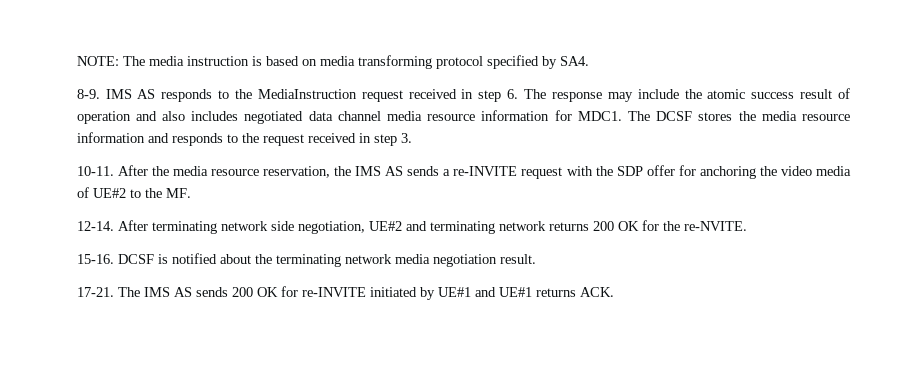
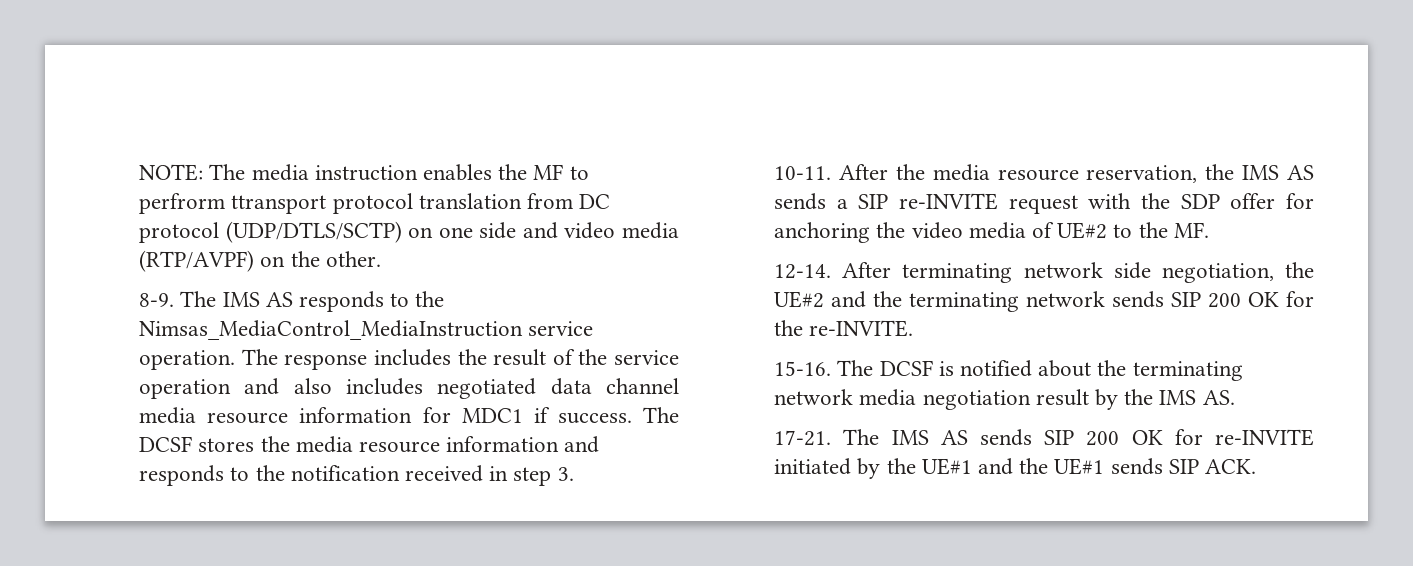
[251,55,589,69] is based on media transforming protocol specified by SA4. -> [422,164,589,181] [139,193,611,214] [139,221,679,243] [139,250,381,272] enables the MF to perfrorm ttransport protocol translation from DC protocol (UDP/DTLS/SCTP) on one side and video media (RTP/AVPF) on the other.
(100, 94) none -> [180,291,217,307] The
[257,88,851,102] MediaInstruction request received in step 6. The response may include the atomic success result of -> [139,320,594,340] [139,349,679,370] Nimsas_MediaControl_MediaInstruction service operation. The response includes the result of the service
[577,111,622,121] MDC1. -> [461,407,632,424] MDC1 if success.
[262,134,304,146] request -> [290,465,400,481] notification
(451, 172) none -> [858,194,889,209] SIP
(365, 227) none -> [1285,262,1314,278] the
[429,221,589,234] terminating network returns -> [873,291,1202,312] the terminating network sends SIP
[683,221,747,231] re-NVITE. -> [809,320,914,337] re-INVITE.
(114, 259) none -> [837,360,874,376] The
[499,254,536,264] result. -> [1035,389,1235,410] result by the IMS AS.
(228, 292) none -> [1044,430,1075,445] SIP
(435, 293) none -> [886,458,916,474] the
[498,287,576,297] UE#1 returns -> [1019,458,1199,475] the UE#1 sends SIP

